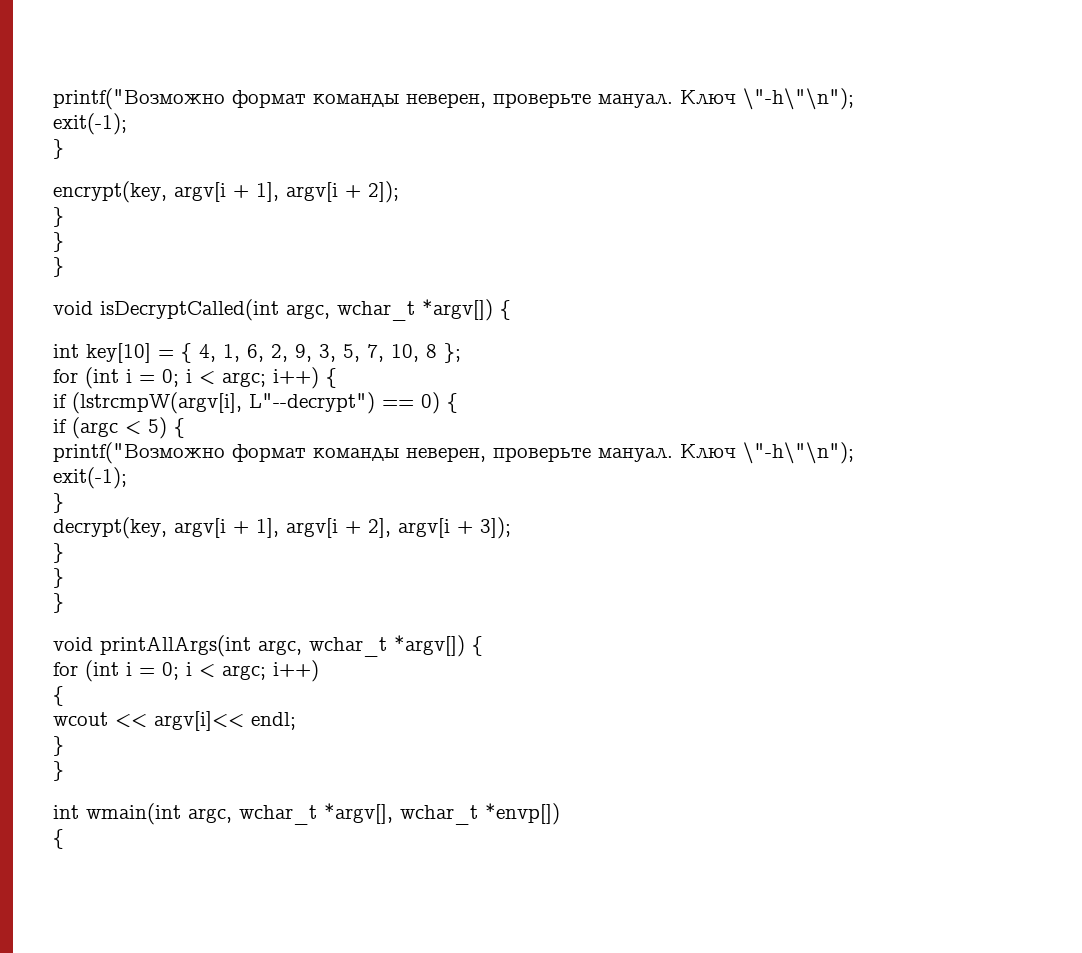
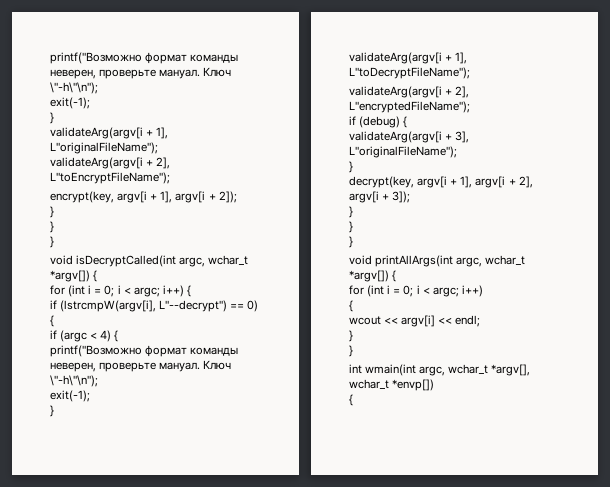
(64, 149) none -> [50,127,169,139] [50,142,158,154] [50,157,171,169] [50,172,170,184] // validateArg(argv[i + 1], L"originalFileName"); // validateArg(argv[i + 2], L"toEncryptFileName");
[53,343,461,363] // int key[10] = { 4, 1, 6, 2, 9, 3, 5, 7, 10, 8 }; -> (98, 276) none
[148,417,167,439] 5) -> [100,330,112,342] 4)
(64, 503) none -> [349,52,468,64] [349,67,470,79] [349,86,470,98] [349,101,470,113] [349,116,408,128] [349,131,470,143] [349,146,457,158] [349,161,353,173] // validateArg(argv[i + 1], L"toDecryptFileName"); // validateArg(argv[i + 2], L"encryptedFileName"); // if (debug) { // validateArg(argv[i + 3], L"originalFileName"); // }
[154,711,244,731] argv[i]<< -> [401,315,453,327] argv[i] <<

